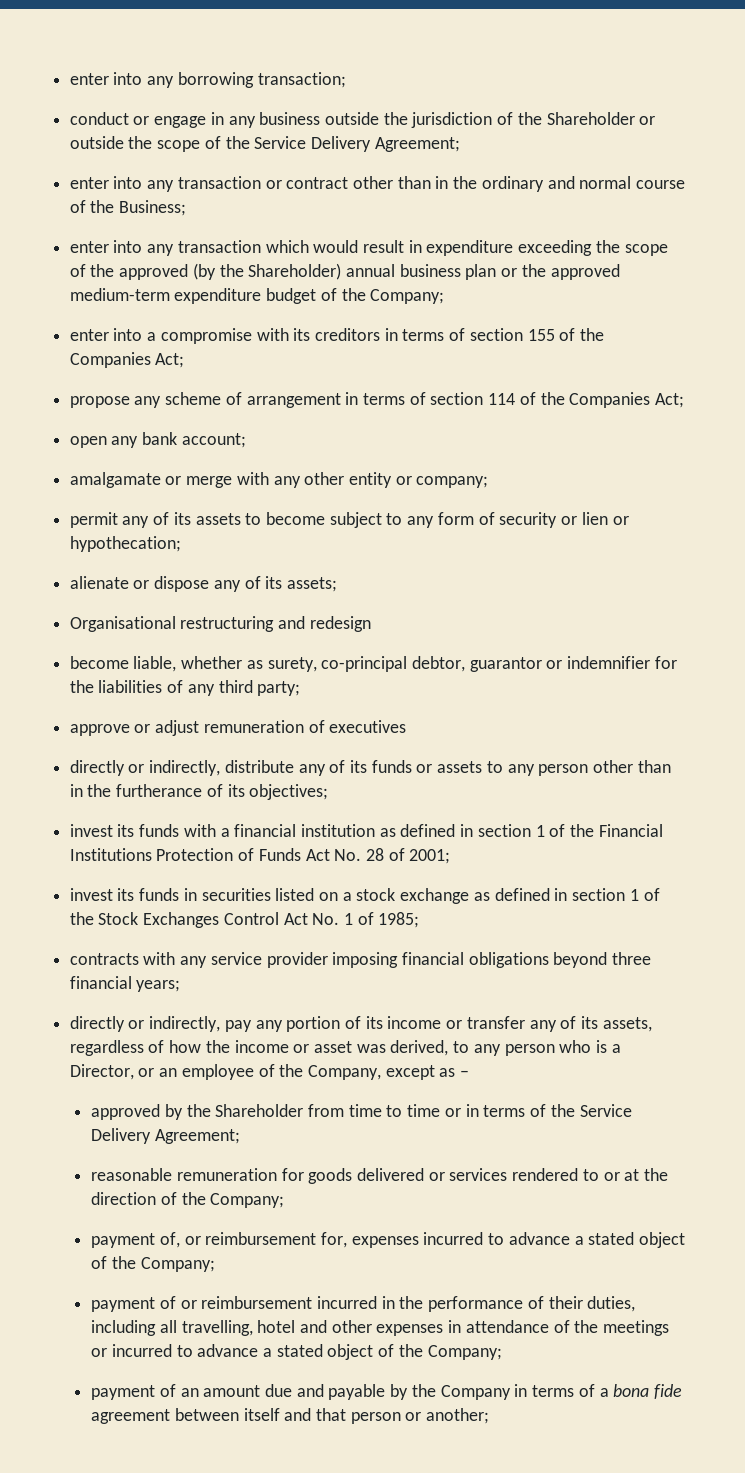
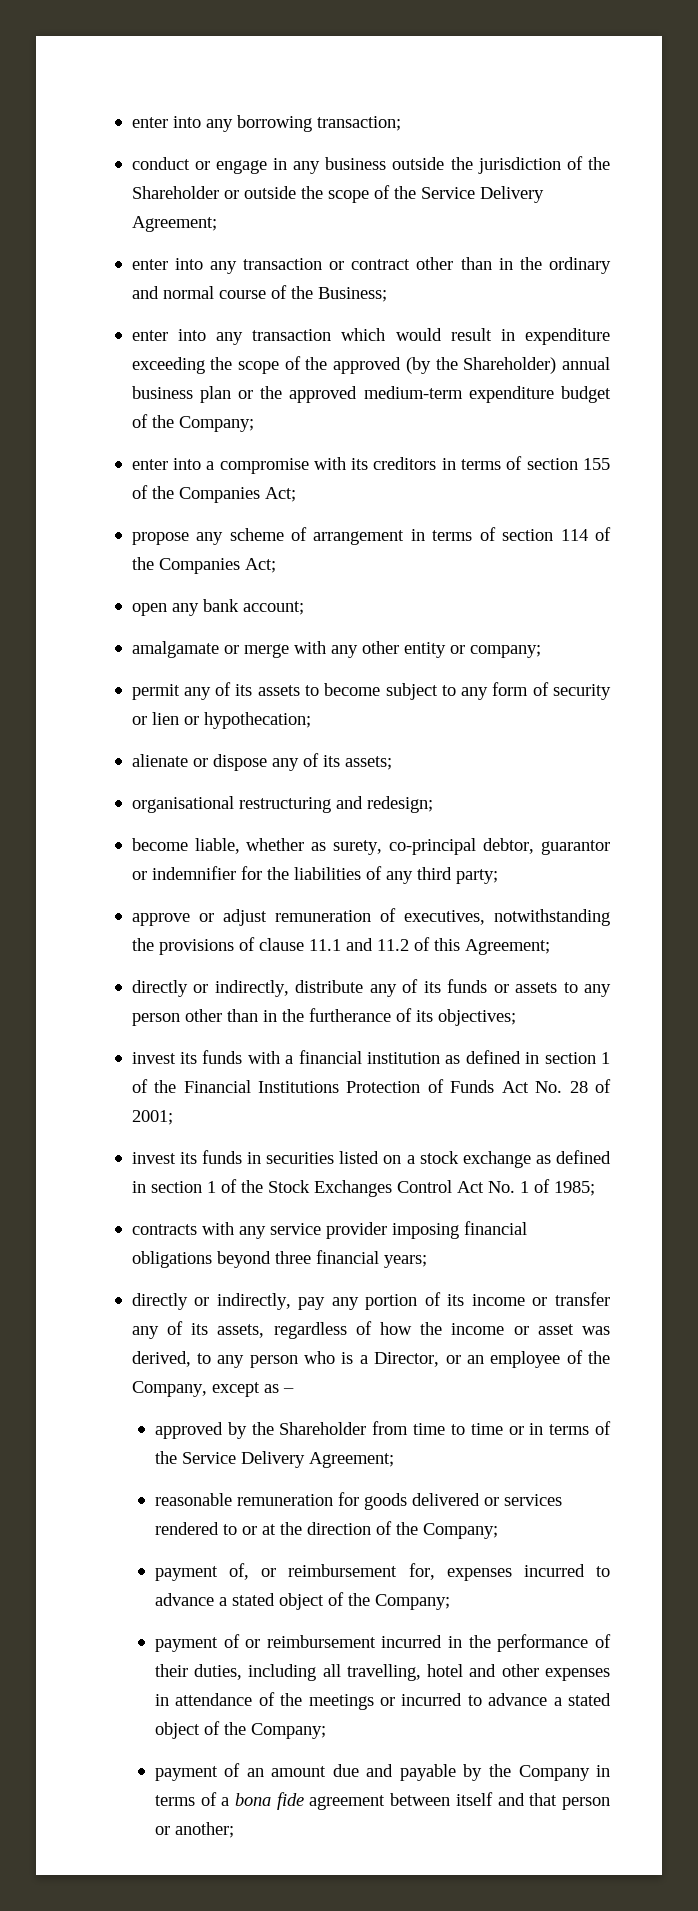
[69,616,176,632] Organisational -> [131,796,234,813] organisational
[309,616,371,632] redesign -> [366,796,433,813] redesign;
[329,720,407,733] executives -> [403,909,610,926] [131,937,550,955] executives, notwithstanding the provisions of clause 11.1 and 11.2 of this Agreement;

